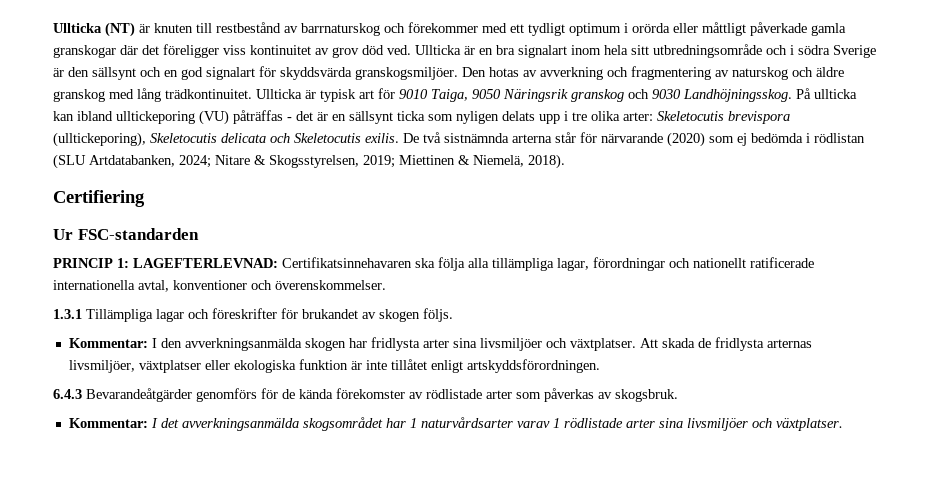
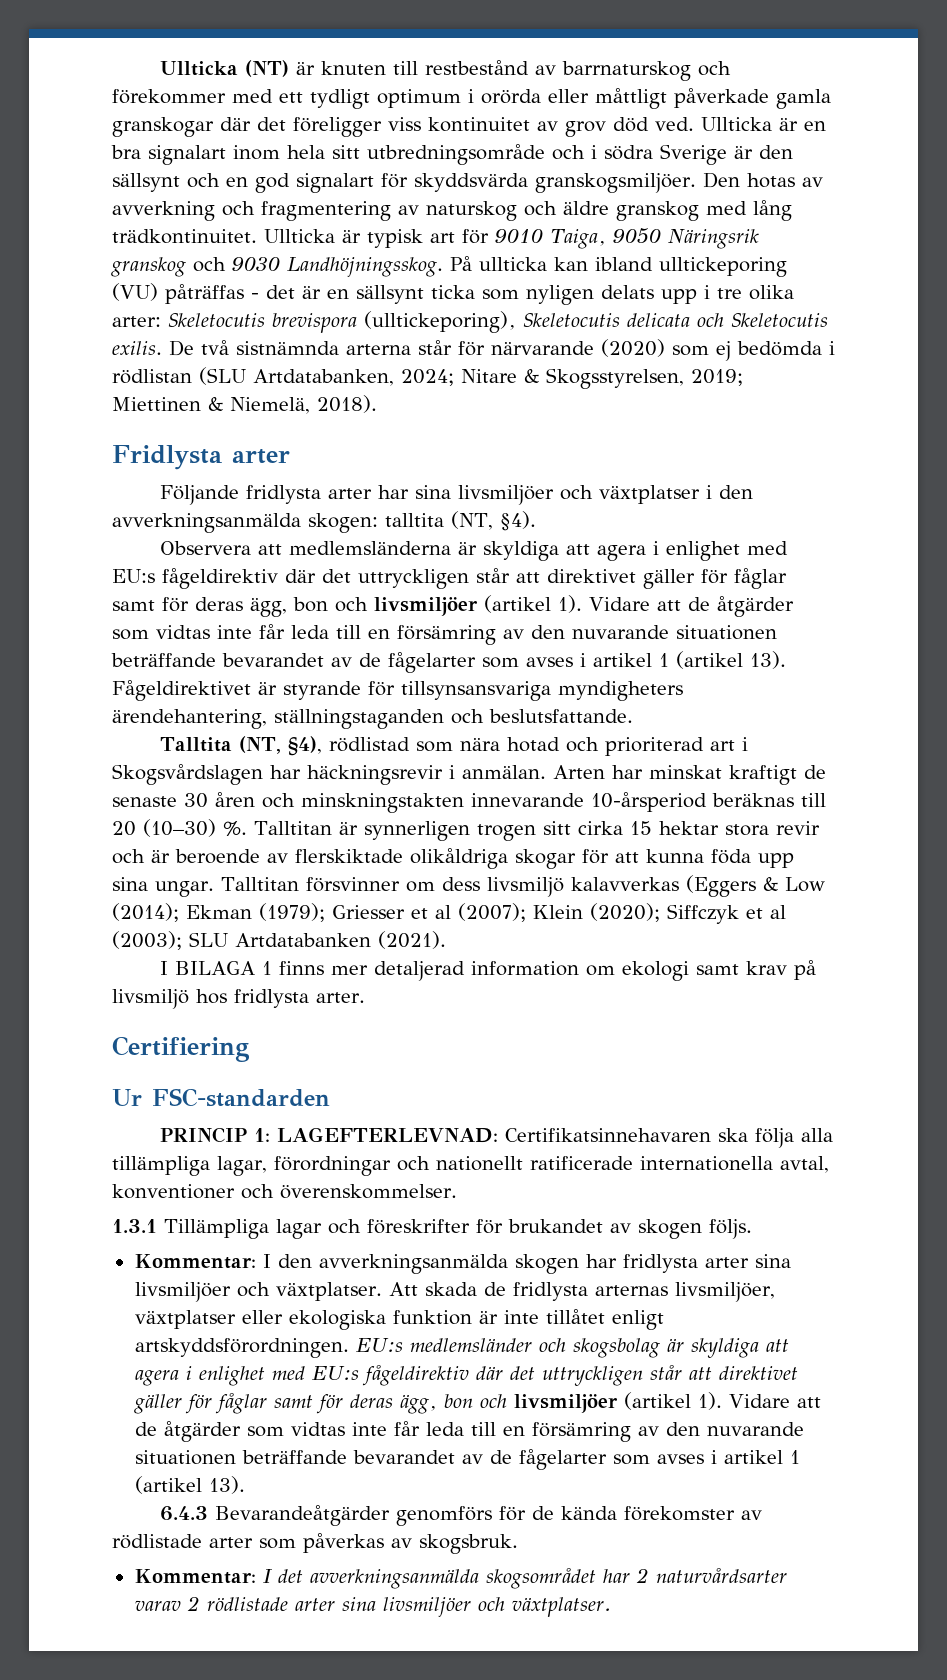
(565, 161) none -> [112,445,290,470] [159,485,753,505] [112,511,536,533] [159,541,788,561] [112,568,787,589] [112,595,794,617] [112,624,777,645] [111,651,786,673] [112,680,683,701] [112,709,633,729] [159,736,748,756] [112,764,826,785] [112,792,826,813] [112,819,820,841] [112,848,794,869] [112,875,825,897] [112,903,786,924] [112,931,446,950] [159,960,816,981] [112,989,365,1009] // Fridlysta arter // Följande fridlysta arter har sina livsmiljöer och växtplatser i den avverkningsanmälda skogen: talltita (NT, §4). // Observera att medlemsländerna är skyldiga att agera i enlighet med EU:s fågeldirektiv där det uttryckligen står att direktivet gäller för fåglar samt för deras ägg, bon och livsmiljöer (artikel 1). Vidare att de åtgärder som vidtas inte får leda till en försämring av den nuvarande situationen beträffande bevarandet av de fågelarter som avses i artikel 1 (artikel 13). Fågeldirektivet är styrande för tillsynsansvariga myndigheters ärendehantering, ställningstaganden och beslutsfattande. // Talltita (NT, §4), rödlistad som nära hotad och prioriterad art i Skogsvårdslagen har häckningsrevir i anmälan. Arten har minskat kraftigt de senaste 30 åren och minskningstakten innevarande 10-årsperiod beräknas till 20 (10–30) %. Talltitan är synnerligen trogen sitt cirka 15 hektar stora revir och är beroende av flerskiktade olikåldriga skogar för att kunna föda upp sina ungar. Talltitan försvinner om dess livsmiljö kalavverkas (Eggers & Low (2014); Ekman (1979); Griesser et al (2007); Klein (2020); Siffczyk et al (2003); SLU Artdatabanken (2021). // I BILAGA 1 finns mer detaljerad information om ekologi samt krav på livsmiljö hos fridlysta arter.
(600, 366) none -> [355,1338,789,1358] [134,1365,798,1386] [133,1392,821,1414] [134,1421,804,1442] [134,1449,800,1470] [134,1476,245,1494] EU:s medlemsländer och skogsbolag är skyldiga att agera i enlighet med EU:s fågeldirektiv där det uttryckligen står att direktivet gäller för fåglar samt för deras ägg, bon och livsmiljöer (artikel 1). Vidare att de åtgärder som vidtas inte får leda till en försämring av den nuvarande situationen beträffande bevarandet av de fågelarter som avses i artikel 1 (artikel 13).
[409,418,417,428] 1 -> [635,1568,649,1583] 2
[552,418,560,428] 1 -> [186,1596,200,1611] 2

